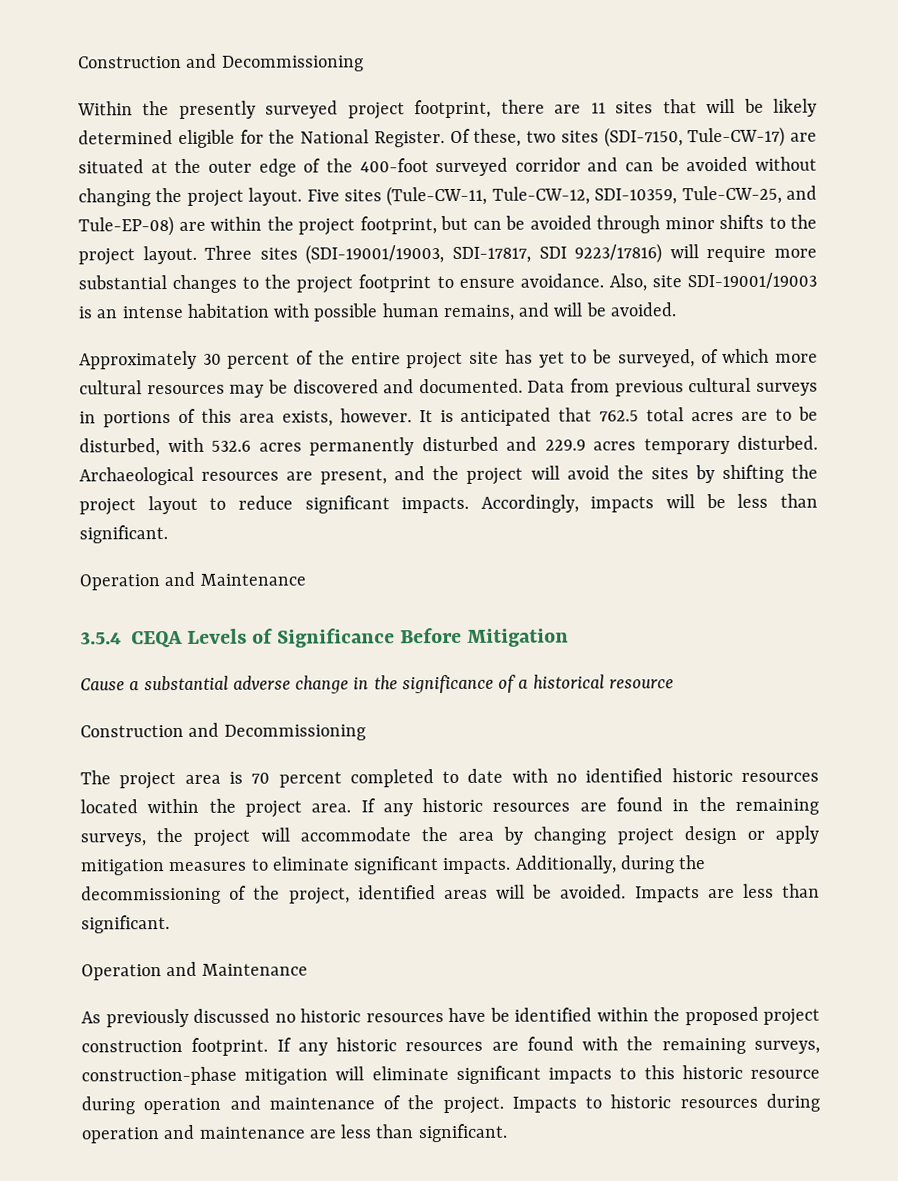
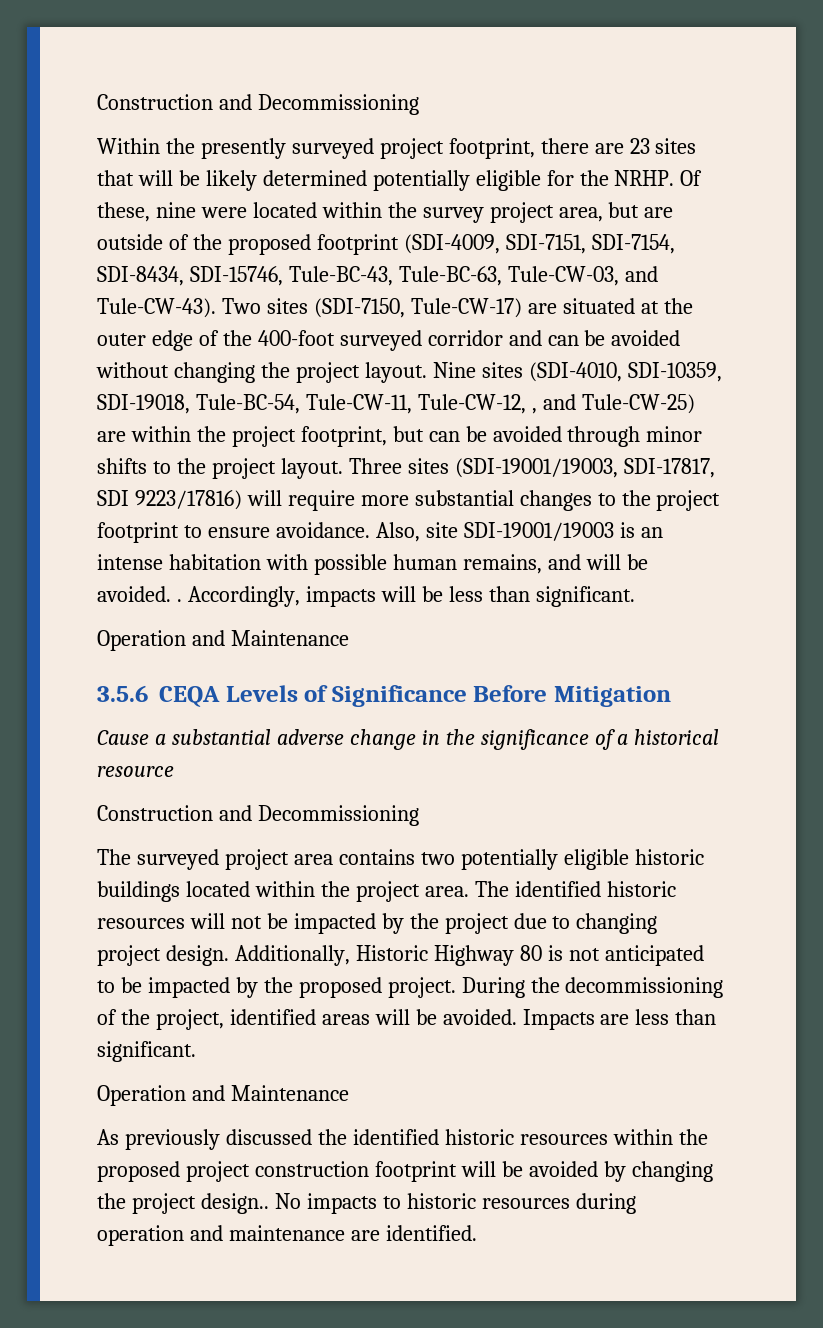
[590,102,606,114] 11 -> [629,138,650,154] 23
(173, 137) none -> [372,170,470,191] potentially
[300,128,556,148] National Register. Of these, two -> [614,170,703,186] [97,202,674,223] [97,234,675,255] [97,266,658,286] [97,298,261,318] NRHP. Of these, nine were located within the survey project area, but are outside of the proposed footprint (SDI-4009, SDI-7151, SDI-7154, SDI-8434, SDI-15746, Tule-BC-43, Tule-BC-63, Tule-CW-03, and Tule-CW-43). Two
[306,185,817,207] [78,216,174,237] Five sites (Tule-CW-11, Tule-CW-12, SDI-10359, Tule-CW-25, and Tule-EP-08) -> [432,362,722,382] [97,394,695,414] Nine sites (SDI-4010, SDI-10359, SDI-19018, Tule-BC-54, Tule-CW-11, Tule-CW-12, , and Tule-CW-25)
[79,348,819,370] [79,377,818,398] [79,406,818,428] [79,435,818,457] [79,464,819,486] [79,495,470,516] // Approximately 30 percent of the entire project site has yet to be surveyed, of which more cultural resources may be discovered and documented. Data from previous cultural surveys in portions of this area exists, however. It is anticipated that 762.5 total acres are to be disturbed, with 532.6 acres permanently disturbed and 229.9 acres temporary disturbed. Archaeological resources are present, and the project will avoid the sites by shifting the project layout to reduce significant impacts. -> [176,599,182,602] .
[80,632,122,645] 3.5.4 -> [97,685,148,702] 3.5.6
(111, 777) none -> [136,849,219,870] surveyed
[228,767,819,788] is 70 percent completed to date with no identified historic resources -> [338,849,704,870] [97,881,180,902] contains two potentially eligible historic buildings
[360,796,819,817] [80,825,819,847] [80,855,675,876] If any historic resources are found in the remaining surveys, the project will accommodate the area by changing project design or apply mitigation measures to eliminate significant impacts. Additionally, during -> [474,881,676,897] [97,913,658,934] [97,945,704,966] [97,977,525,998] The identified historic resources will not be impacted by the project due to changing project design. Additionally, Historic Highway 80 is not anticipated to be impacted by the proposed project. During
[274,1007,592,1023] no historic resources have be identified -> [317,1129,608,1145] the identified historic resources
[191,1036,820,1056] [81,1064,820,1086] [81,1095,577,1115] footprint. If any historic resources are found with the remaining surveys, construction-phase mitigation will eliminate significant impacts to this historic resource during operation and maintenance of the project. Impacts -> [374,1161,713,1182] [97,1193,377,1214] footprint will be avoided by changing the project design.. No impacts
[340,1123,508,1143] less than significant. -> [385,1225,477,1241] identified.

